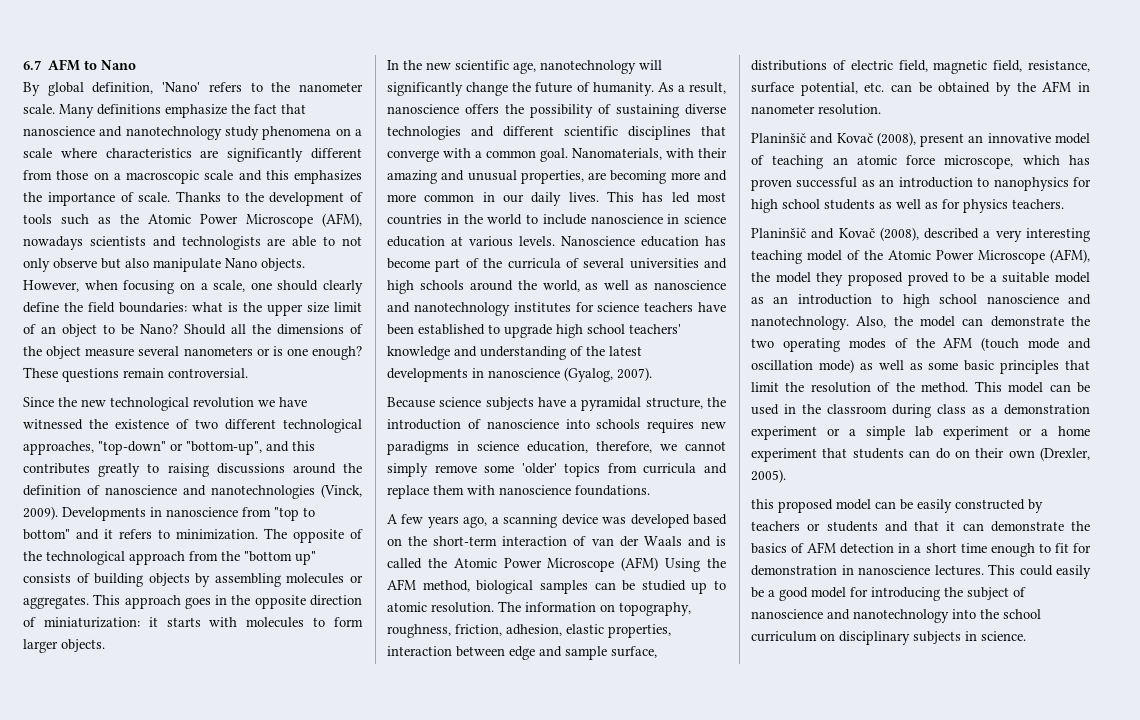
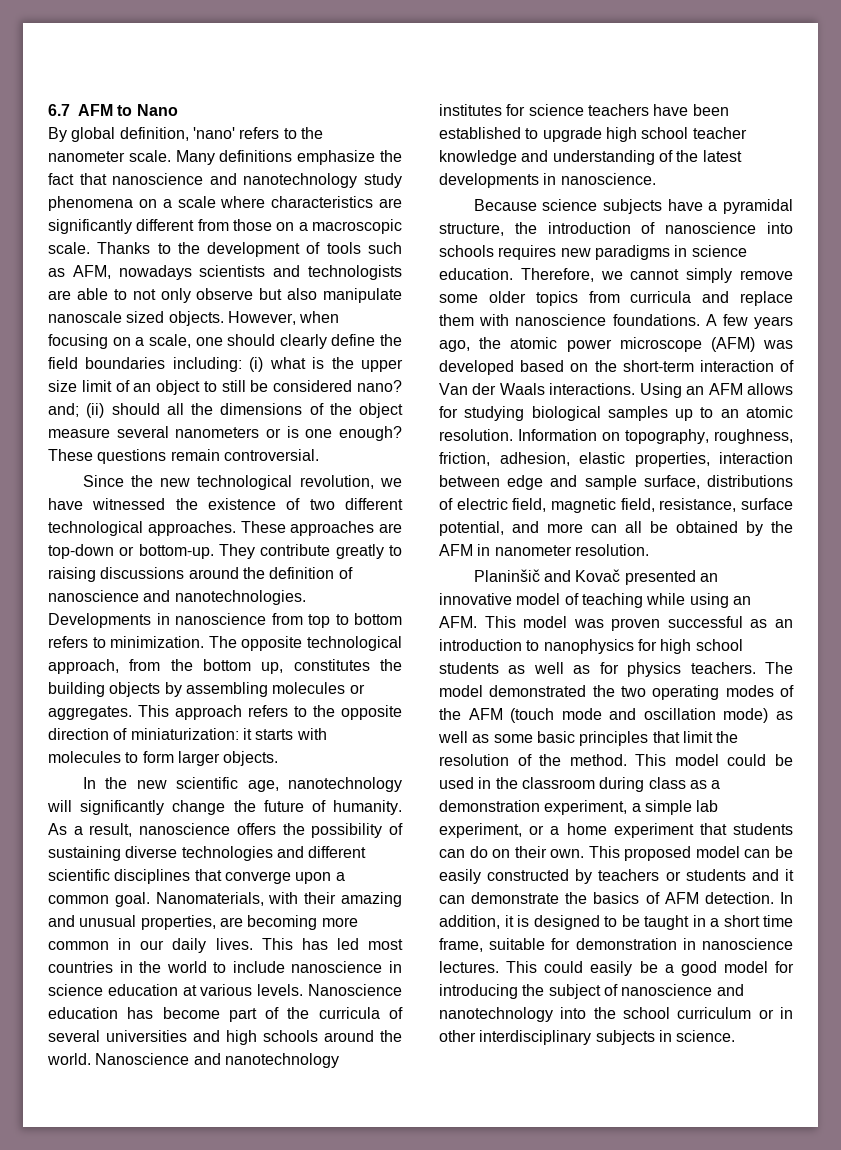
[162,82,201,92] 'Nano' -> [192,127,235,139] 'nano'
[204,170,362,184] [23,192,134,206] scale and this emphasizes the importance of -> (402, 226) none
[120,213,362,228] the Atomic Power Microscope (AFM), -> [72,265,111,279] AFM,
[225,258,257,268] Nano -> [48,311,165,323] nanoscale sized
[119,302,187,313] boundaries: -> [85,357,264,372] boundaries including: (i)
[121,324,226,335] be Nano? Should -> [221,380,402,392] [48,403,160,418] still be considered nano? and; (ii) should
[193,397,254,408] revolution -> [299,475,374,489] revolution,
[23,441,315,455] [23,463,90,474] approaches, "top-down" or "bottom-up", and this contributes -> [147,521,402,536] [48,544,331,559] approaches. These approaches are top-down or bottom-up. They contribute
[211,484,362,499] [23,506,58,520] nanotechnologies (Vinck, 2009). -> [174,590,306,605] nanotechnologies.
[274,507,315,521] [23,529,113,540] "top to bottom" and it -> [308,613,402,628] top to bottom
[350,529,363,539] [23,551,316,565] [23,573,90,583] of the technological approach from the "bottom up" consists of -> [307,636,402,651] [48,659,402,674] technological approach, from the bottom up, constitutes the
[184,595,228,609] goes in -> [248,705,307,717] refers to
[443,148,471,158] with -> [295,872,332,884] upon
[704,170,727,181] [387,194,416,202] and more -> (358, 922) none
[542,280,726,292] world, as well as nanoscience -> [47,1053,190,1065] world. Nanoscience
[629,324,681,334] teachers' -> [692,127,747,139] teacher
[488,367,652,382] nanoscience (Gyalog, 2007). -> [560,173,656,185] nanoscience.
[527,441,652,453] education, therefore, -> [439,268,594,282] education. Therefore,
[521,463,557,474] 'older' -> [488,291,526,303] older
(650, 490) // -> (700, 320) none
[491,514,598,528] a scanning device -> [479,337,755,352] the atomic power microscope (AFM)
[591,538,614,546] van -> [439,383,468,395] Van
[687,536,726,547] [387,557,726,572] [387,579,686,594] and is called the Atomic Power Microscope (AFM) Using the AFM method, biological samples can be studied -> [549,383,793,398] [439,406,668,421] interactions. Using an AFM allows for studying biological samples
(726, 585) none -> [720,409,739,418] an
[498,601,596,612] The information -> [518,429,597,441] Information
[864,82,912,92] etc. can -> [512,521,642,533] and more can all
[876,132,965,147] (2008), present -> [624,570,696,585] presented
[832,155,1090,169] an atomic force microscope, which has -> [646,593,751,608] [439,616,604,628] while using an AFM. This model was
[751,227,1090,242] [751,249,1090,264] [751,272,1090,286] [751,294,1091,308] [751,316,1064,330] // Planinšič and Kovač (2008), described a very interesting teaching model of the Atomic Power Microscope (AFM), the model they proposed proved to be a suitable model as an introduction to high school nanoscience and nanotechnology. Also, the model can demonstrate -> [765,662,793,674] [439,685,587,697] The model demonstrated
[1049,384,1071,392] can -> [727,754,767,766] could
[751,426,840,440] experiment or -> [544,800,628,815] experiment,
[943,426,1009,440] experiment -> [439,823,522,838] experiment,
[1008,447,1090,461] [751,469,786,483] [751,499,774,509] own (Drexler, 2005). // this -> [550,846,620,858] own. This
[914,521,939,531] that -> (779, 875) none
[840,543,895,554] detection -> [704,892,793,904] [439,915,689,930] detection. In addition, it is designed to be taught
[990,543,1069,557] enough to fit -> [439,938,546,952] frame, suitable
[820,631,910,645] on disciplinary -> [758,1007,793,1019] [439,1030,592,1045] or in other interdisciplinary

